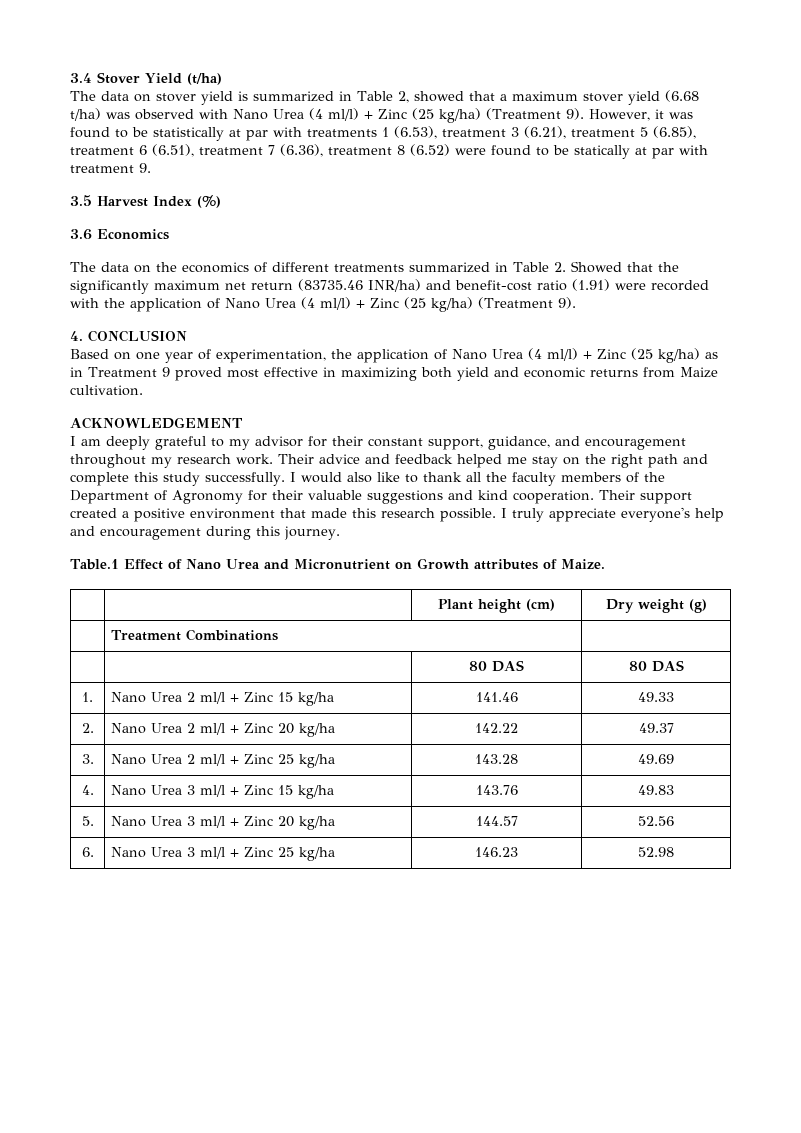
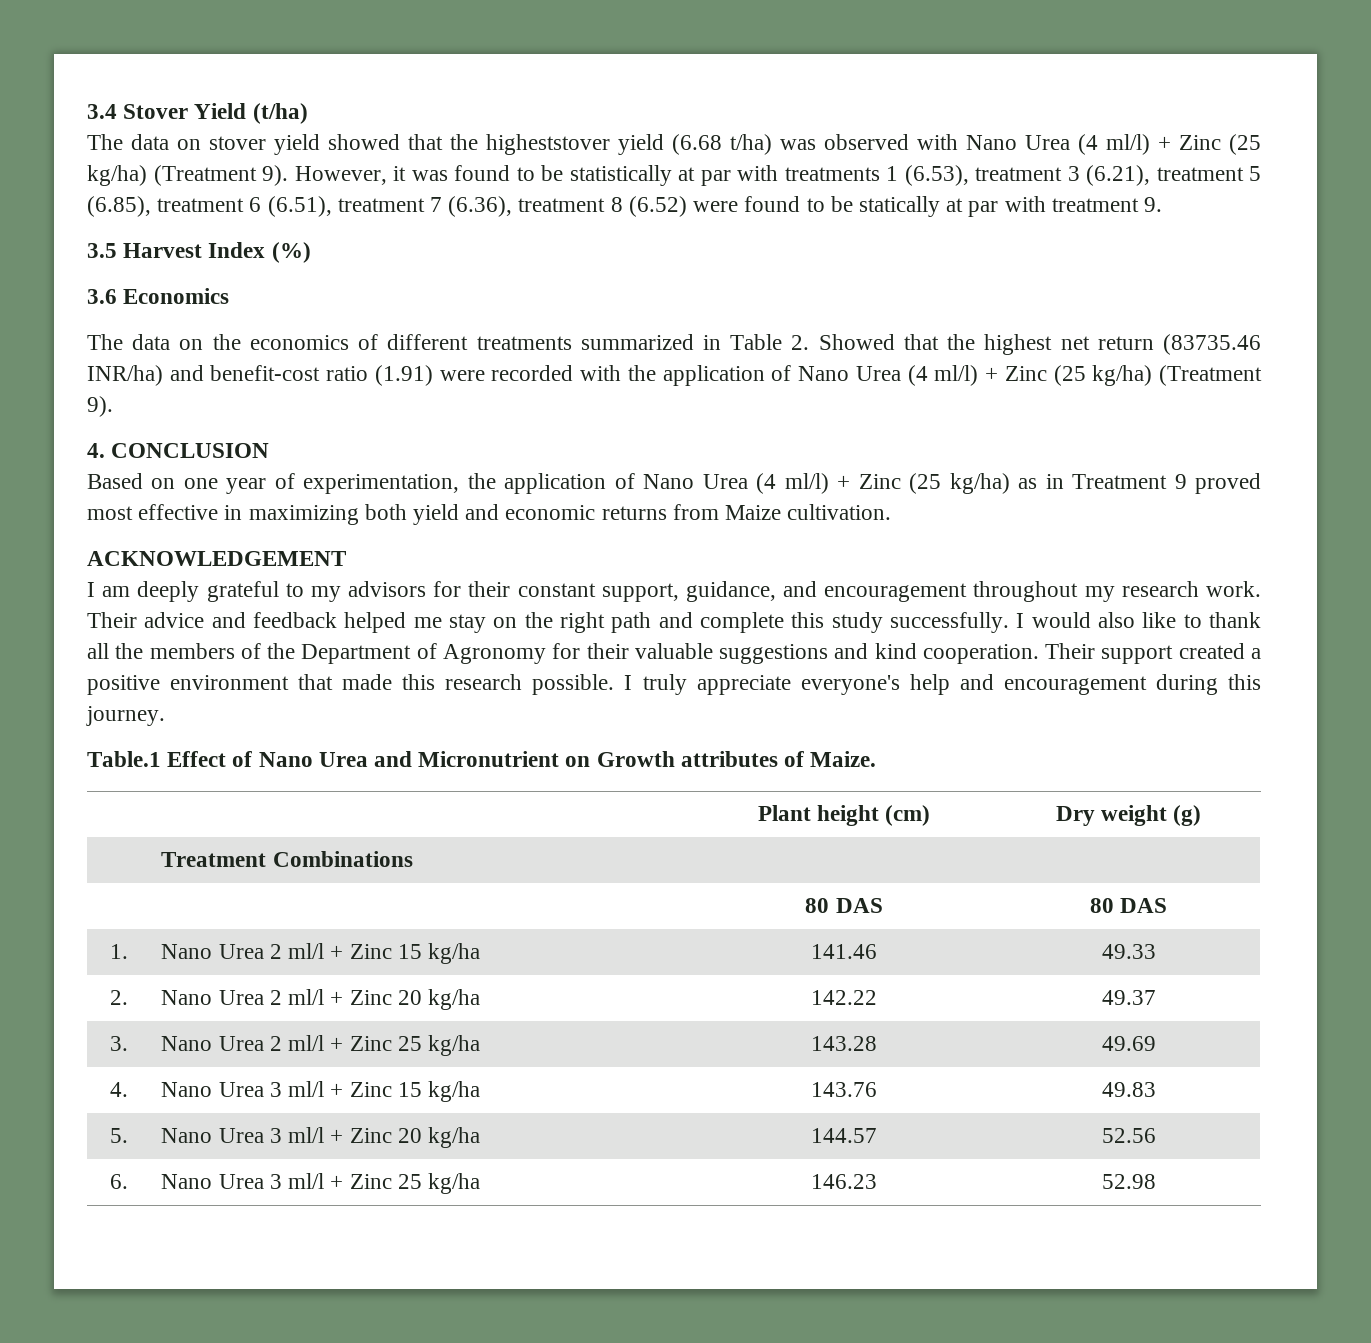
[238,91,623,103] is summarized in Table 2, showed that a maximum stover -> [328,134,610,155] showed that the higheststover
[70,280,220,294] significantly maximum -> [984,334,1053,355] highest
[255,436,303,447] advisor -> [348,581,427,597] advisors
[511,472,556,486] faculty -> (144, 651) none

